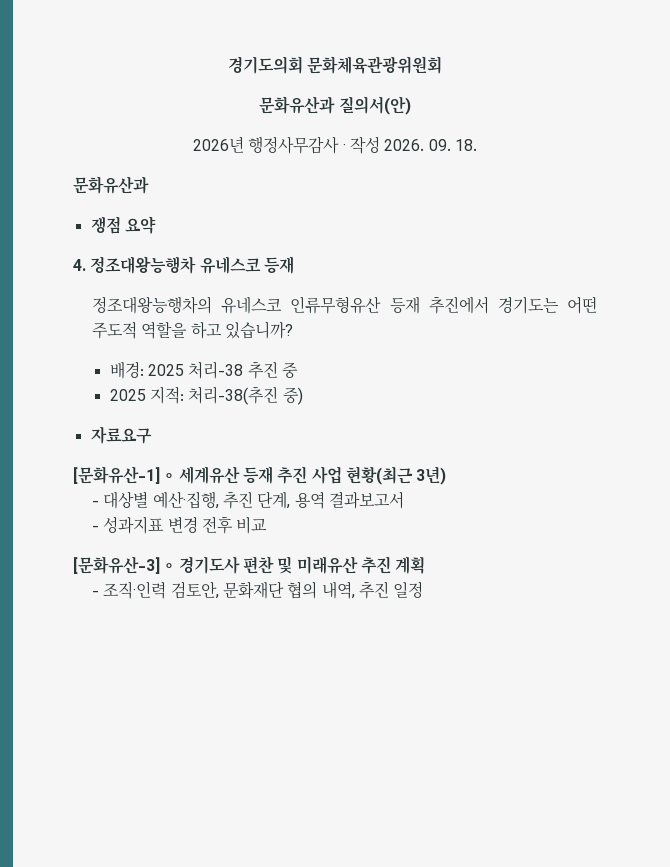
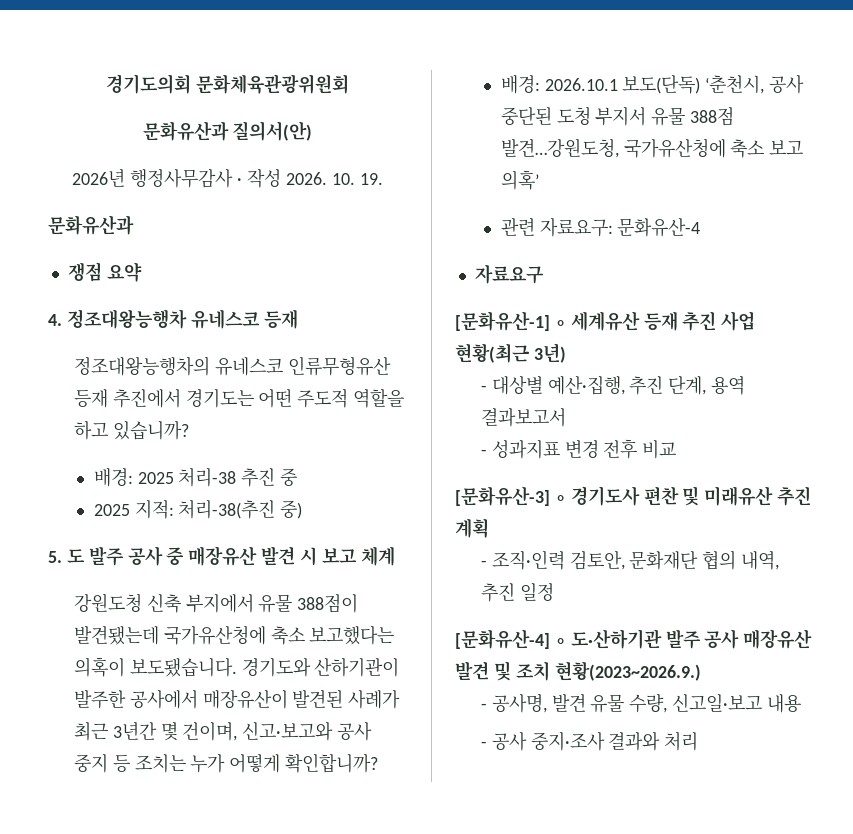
[428,139,477,151] 09. 18. -> [331,173,383,185] 10. 19.
(303, 396) none -> [48,546,395,566] [73,593,359,613] [73,625,395,645] [73,657,400,677] [73,689,401,709] [73,721,373,741] [73,753,379,773] [500,75,805,94] [500,106,735,126] [500,138,804,158] [500,170,539,190] [500,217,701,237] // 5. 도 발주 공사 중 매장유산 발견 시 보고 체계 // 강원도청 신축 부지에서 유물 388점이 발견됐는데 국가유산청에 축소 보고했다는 의혹이 보도됐습니다. 경기도와 산하기관이 발주한 공사에서 매장유산이 발견된 사례가 최근 3년간 몇 건이며, 신고·보고와 공사 중지 등 조치는 누가 어떻게 확인합니까? // 배경: 2026.10.1 보도(단독) ‘춘천시, 공사 중단된 도청 부지서 유물 388점 발견…강원도청, 국가유산청에 축소 보고 의혹’ // 관련 자료요구: 문화유산-4
(424, 589) none -> [455,629,813,649] [455,661,701,681] [480,693,802,713] [480,731,699,751] // [문화유산-4] ∘ 도·산하기관 발주 공사 매장유산 발견 및 조치 현황(2023~2026.9.) // - 공사명, 발견 유물 수량, 신고일·보고 내용 // - 공사 중지·조사 결과와 처리

